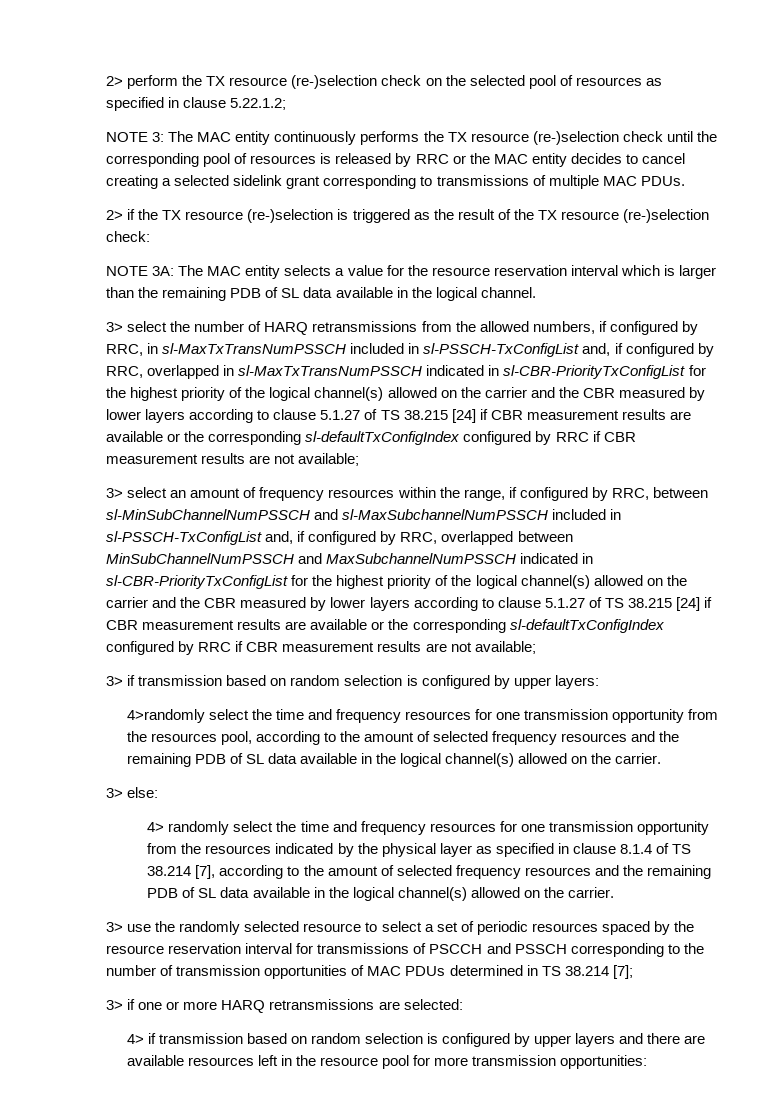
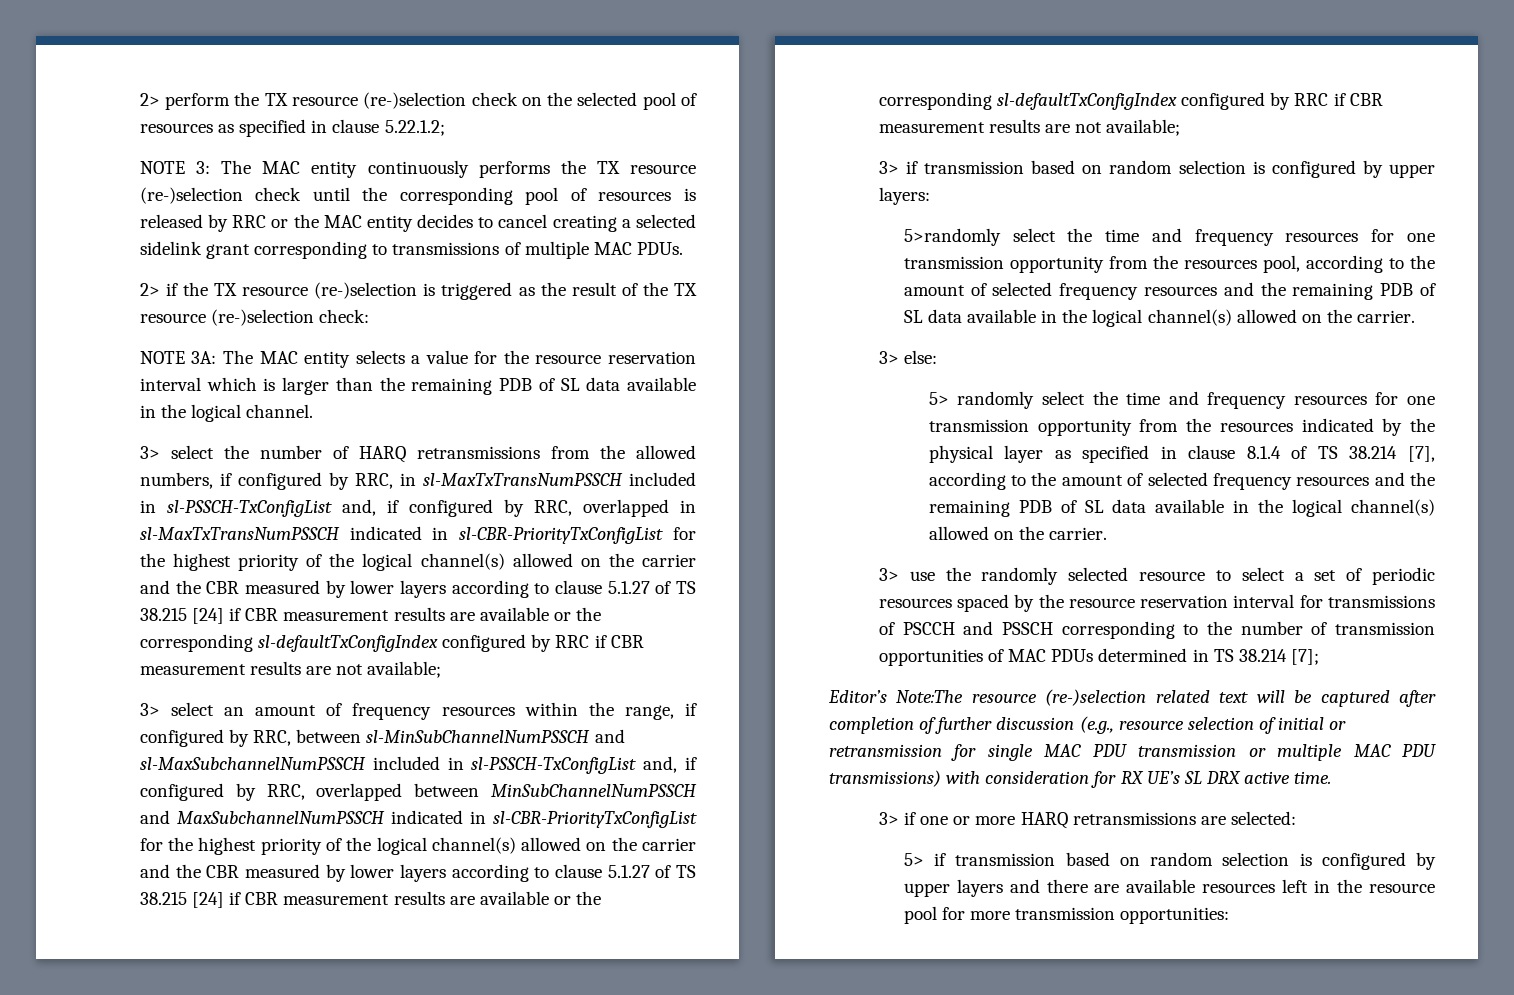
[126,709,205,723] 4>randomly -> [903,228,1001,246] 5>randomly
[147,822,165,832] 4> -> [928,392,949,405] 5>
(633, 972) none -> [828,689,1436,707] [829,716,1347,734] [829,744,1436,761] [829,770,1332,788] // Editor’s Note:The resource (re-)selection related text will be captured after completion of further discussion (e.g., resource selection of initial or retransmission for single MAC PDU transmission or multiple MAC PDU transmissions) with consideration for RX UE’s SL DRX active time.
[126,1034,144,1044] 4> -> [903,853,924,866] 5>

